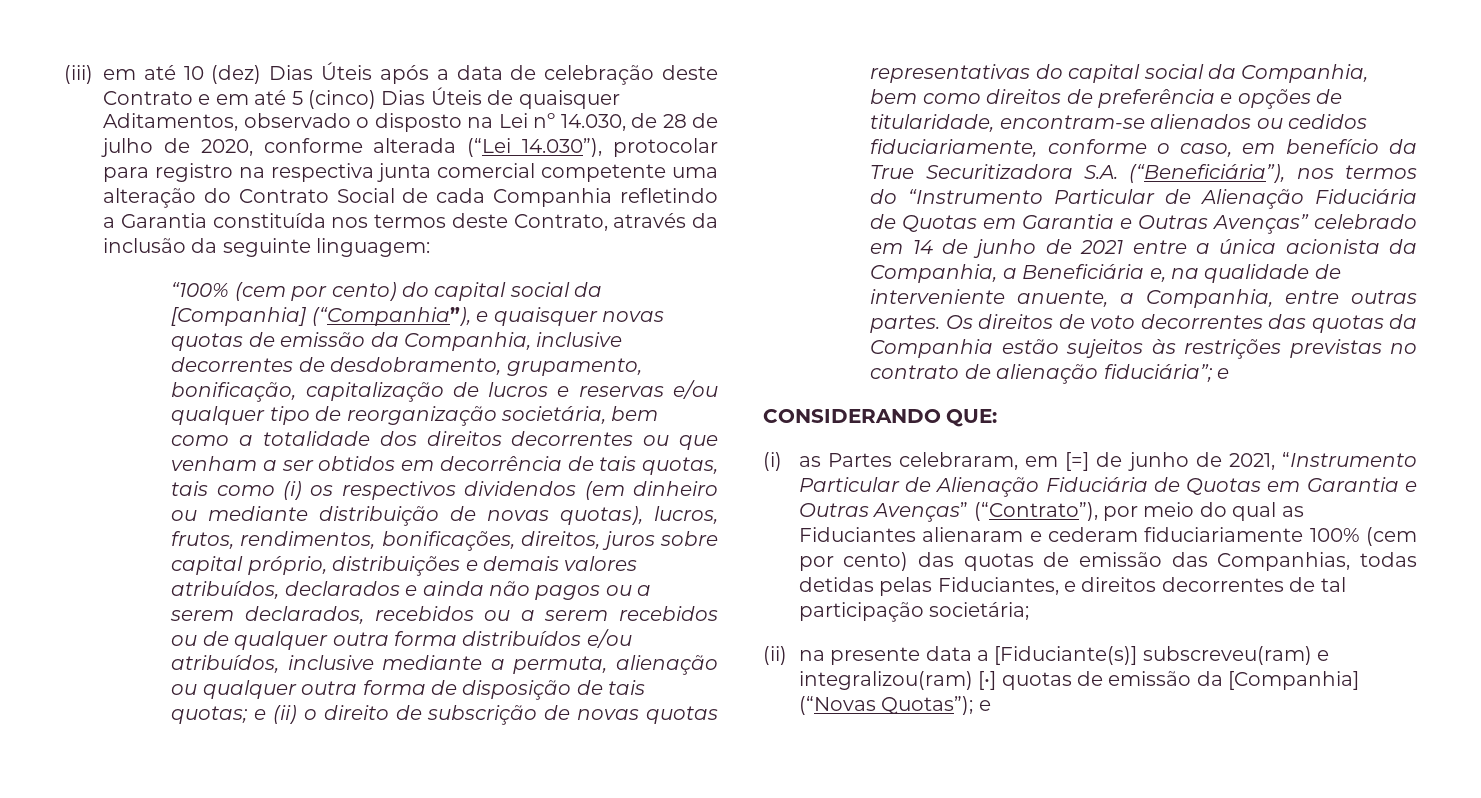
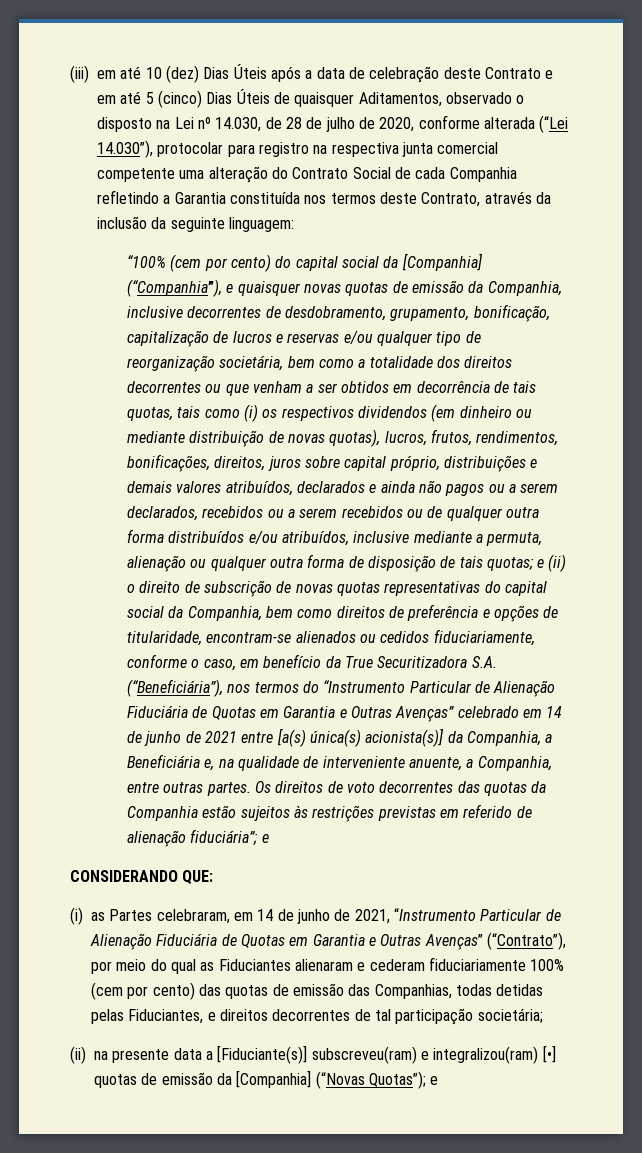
[1195,239,1380,254] a única acionista -> [276,728,445,747] [a(s) única(s) acionista(s)]
[1390,343,1417,354] [870,365,960,379] no contrato -> [439,804,513,818] em referido
[1065,452,1090,471] [=] -> [257,909,274,921] 14

